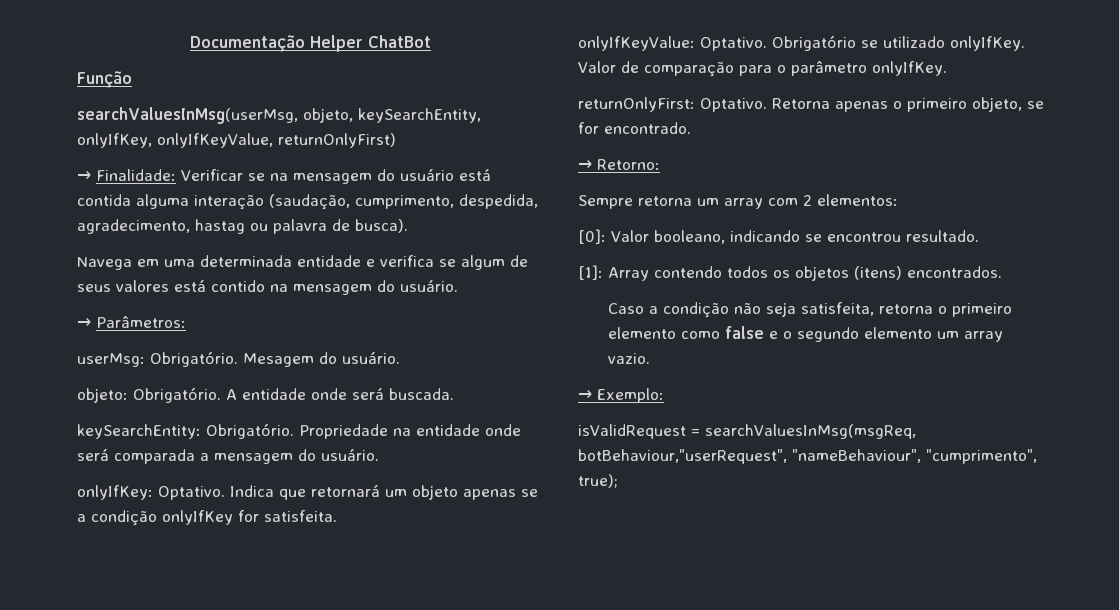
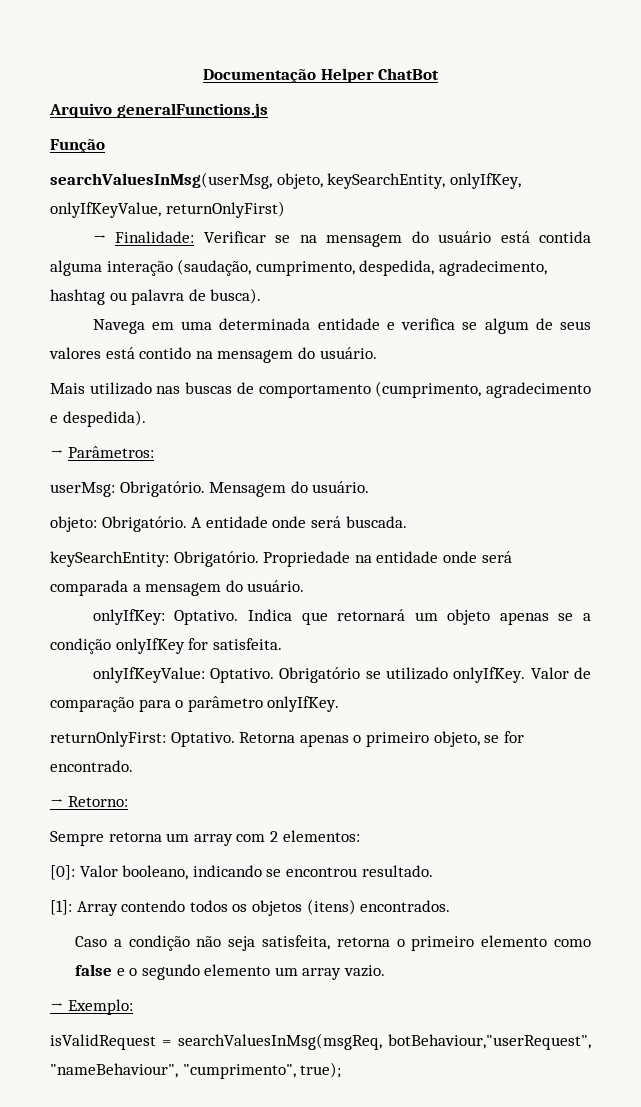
(431, 41) none -> [49,103,268,118] // Arquivo generalFunctions.js
[195,219,245,234] hastag -> [50,289,105,305] hashtag
(458, 286) none -> [50,381,591,398] [50,410,146,427] // Mais utilizado nas buscas de comportamento (cumprimento, agradecimento e despedida).
[243,353,314,367] Mesagem -> [209,482,287,497] Mensagem

